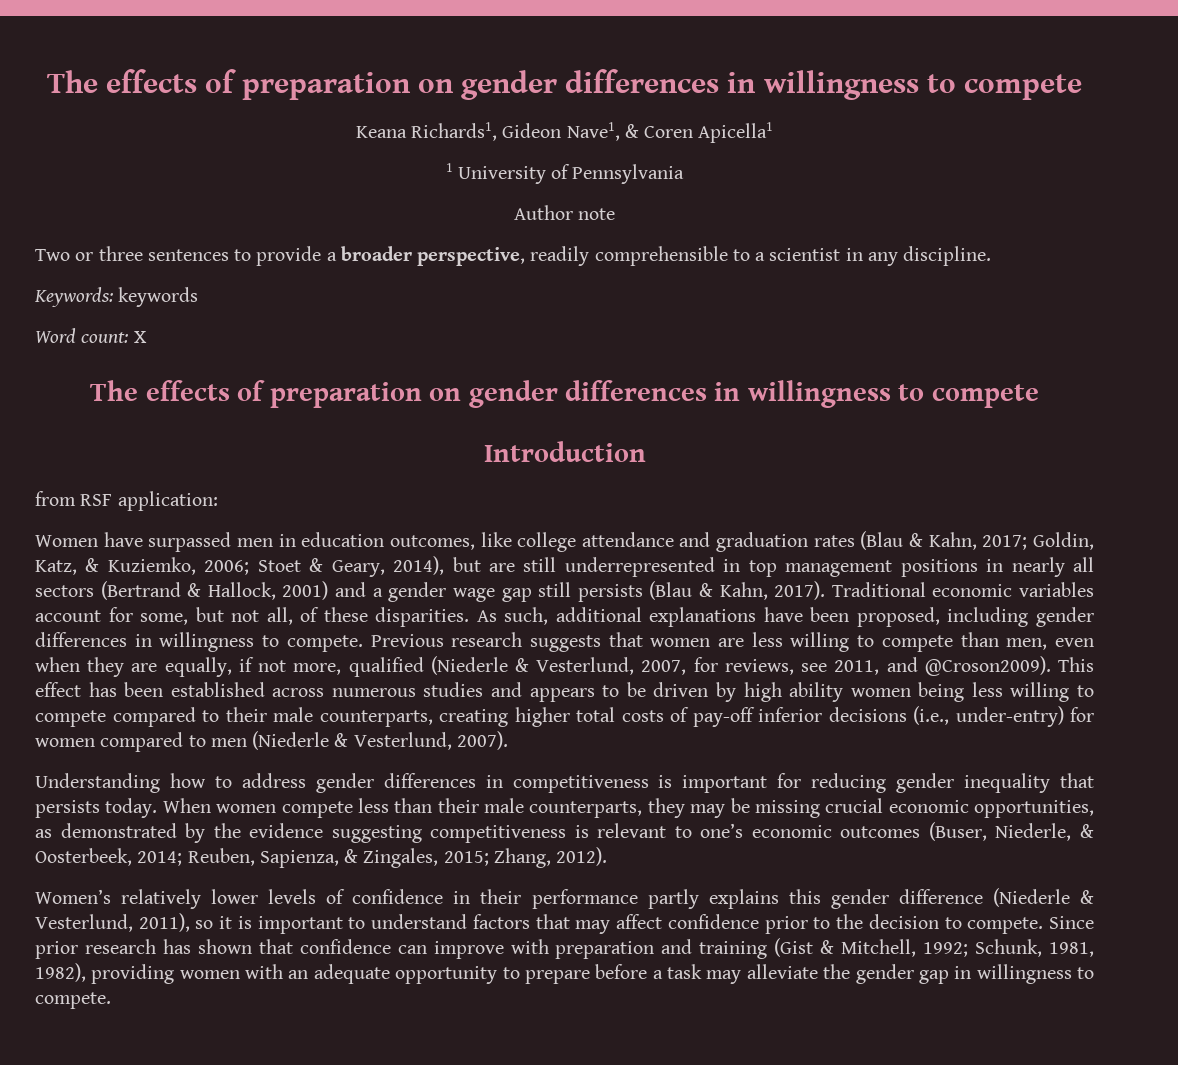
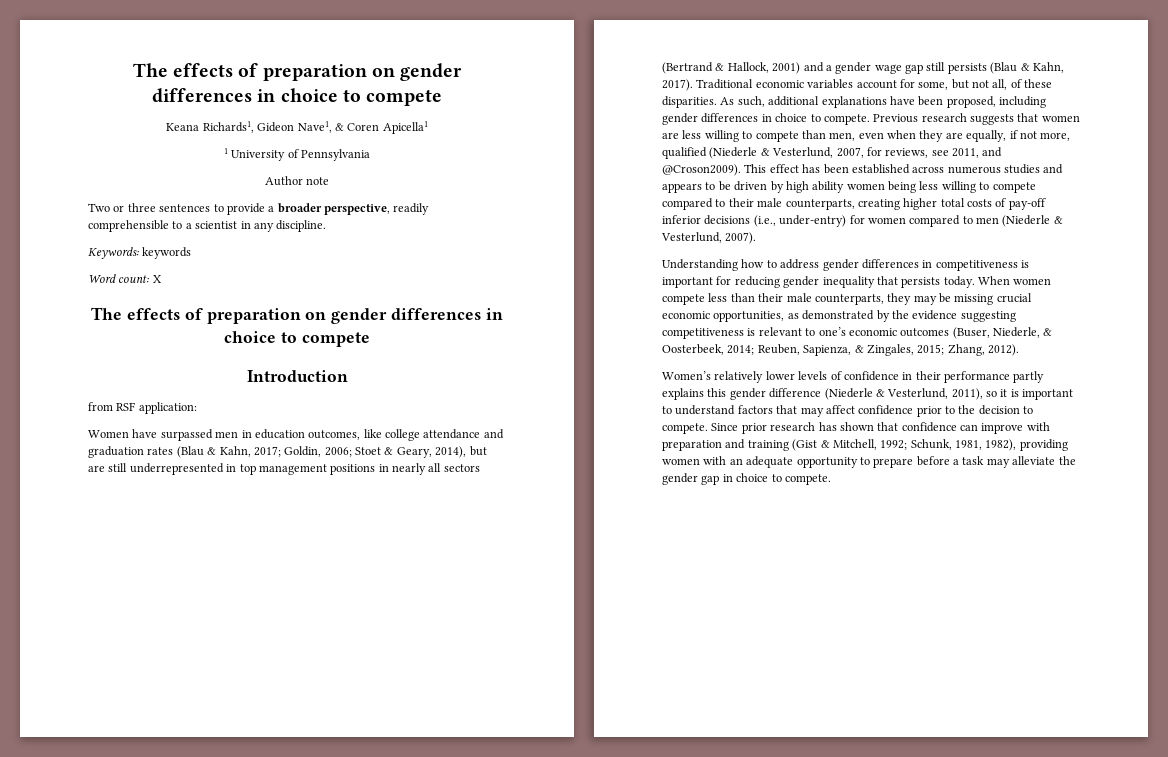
[46,69,919,100] The effects of preparation on gender differences in willingness -> [132,63,463,81] [151,88,338,103] The effects of preparation on gender differences in choice
[747,380,891,408] willingness -> [224,331,277,343] choice
[35,557,196,575] Katz, & Kuziemko, -> (322, 451) none
[159,632,255,652] willingness -> [775,113,808,122] choice
[976,964,1072,984] willingness -> [736,473,769,482] choice

